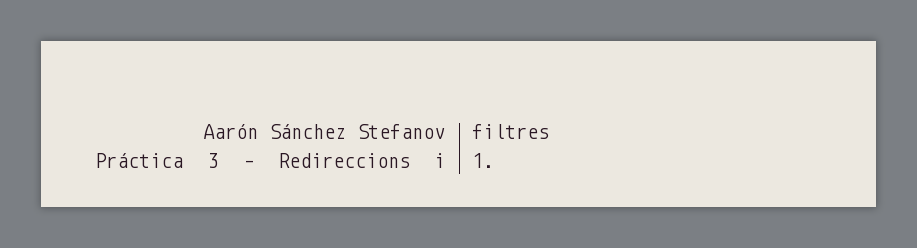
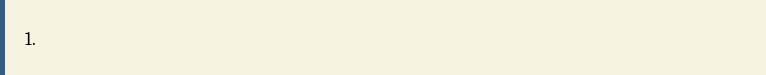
[203,124,445,139] [95,153,445,168] [472,124,549,139] Aarón Sánchez Stefanov // Práctica 3 – Redireccions i filtres // -> (25, 38) none

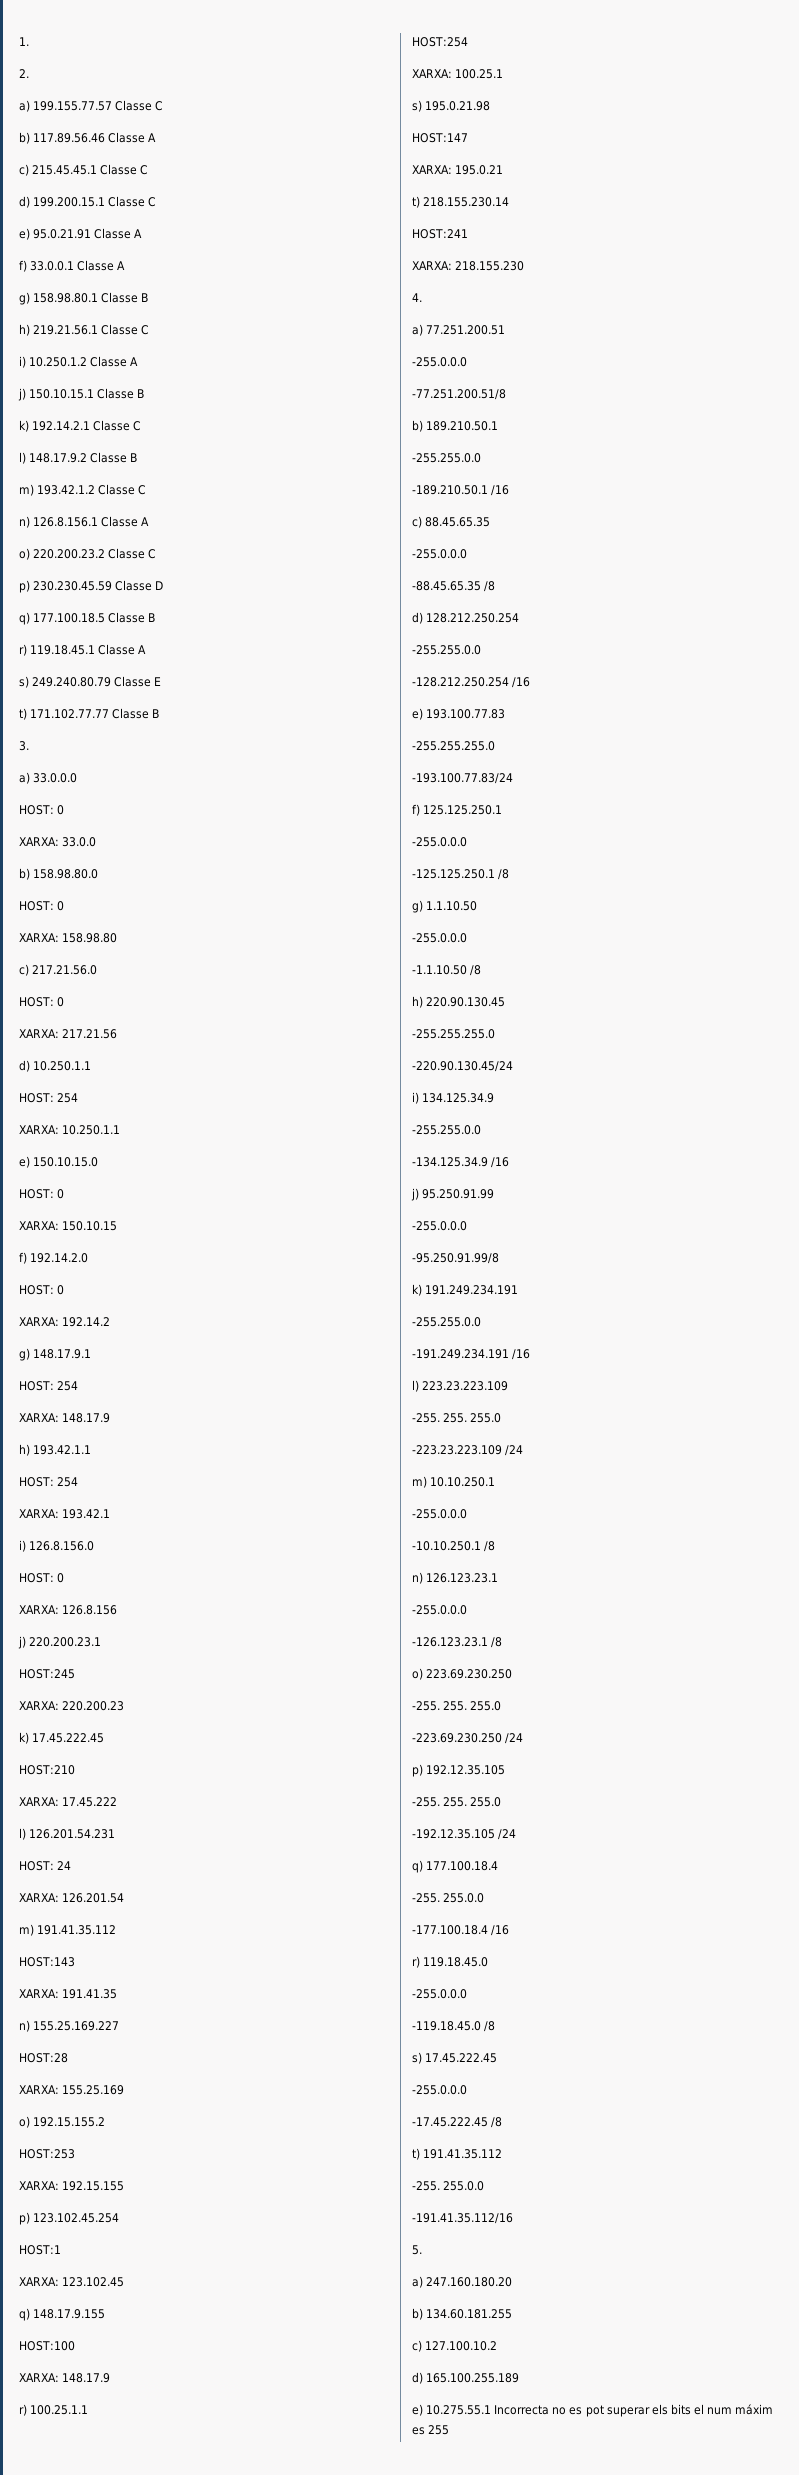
(36, 38) none -> [19,69,29,78] [19,100,164,112] [19,132,157,144] [19,164,149,176] [19,196,157,208] [19,228,143,240] [19,260,126,272] [19,292,149,305] [19,324,150,336] [19,356,139,368] [18,388,145,401] [19,420,142,432] [19,452,138,464] [19,484,147,496] [19,516,150,528] [19,548,157,560] [19,580,164,593] [19,612,156,625] [19,644,147,656] [19,676,162,688] [19,708,160,720] [19,741,29,751] [19,772,78,784] [19,805,65,815] [19,837,97,847] [19,868,99,880] [19,901,65,911] [19,933,118,943] [19,964,98,976] [19,997,65,1007] [19,1029,118,1039] [19,1060,92,1072] [19,1093,79,1103] [19,1125,121,1135] [19,1156,99,1168] [19,1189,65,1199] [19,1221,118,1231] [19,1252,89,1264] [19,1285,65,1295] [19,1317,111,1327] [19,1348,92,1361] [19,1381,79,1391] [19,1413,111,1423] [19,1444,92,1456] [19,1477,79,1487] [19,1509,111,1519] [19,1540,95,1552] [19,1573,65,1583] [19,1605,118,1615] [18,1636,102,1649] [19,1669,75,1679] [19,1701,125,1711] [19,1732,105,1744] [19,1765,75,1775] [19,1797,118,1807] [19,1828,116,1840] [19,1861,72,1871] [19,1893,125,1903] [19,1924,117,1936] [19,1957,75,1967] [19,1989,118,1999] [19,2020,120,2032] [19,2053,68,2063] [19,2085,125,2095] [19,2116,106,2128] [19,2149,75,2159] [19,2181,125,2191] [19,2212,120,2225] [19,2245,61,2255] [19,2277,125,2287] [19,2308,106,2321] [19,2341,75,2351] [19,2373,111,2383] [19,2404,89,2416] [412,37,468,47] [412,69,504,79] [412,100,491,112] [412,133,468,143] [412,165,504,175] [412,196,510,208] [412,229,468,239] [412,261,525,271] [412,293,422,302] [412,324,506,336] [412,357,467,367] [412,389,506,400] [412,420,499,432] [412,453,481,463] [412,485,510,496] [412,516,491,528] [412,549,467,559] [412,581,496,592] [412,612,520,624] [412,645,481,655] [412,677,531,688] [412,708,506,720] [412,741,495,751] [412,773,513,784] [412,804,503,816] [412,837,467,847] [412,869,510,880] [412,900,478,913] [412,933,467,943] [412,965,482,976] [412,996,506,1008] [412,1029,495,1039] [412,1061,513,1072] [412,1092,495,1104] [412,1125,481,1135] [412,1157,510,1168] [411,1188,495,1201] [412,1221,467,1231] [412,1253,499,1264] [412,1284,519,1296] [412,1317,481,1327] [412,1349,531,1360] [412,1380,509,1392] [412,1413,502,1423] [412,1445,524,1456] [412,1476,496,1488] [412,1509,467,1519] [412,1541,496,1552] [412,1572,499,1584] [412,1605,467,1615] [412,1637,503,1648] [412,1668,513,1680] [412,1701,502,1711] [412,1733,524,1744] [412,1764,506,1777] [412,1797,502,1807] [412,1829,517,1840] [412,1860,499,1873] [412,1893,485,1903] [412,1925,510,1936] [412,1956,489,1968] [412,1989,467,1999] [412,2021,496,2032] [412,2052,498,2064] [412,2085,467,2095] [412,2117,503,2128] [412,2148,503,2160] [412,2181,485,2191] [412,2213,513,2224] [412,2245,422,2255] [412,2276,513,2288] [412,2308,513,2320] [412,2340,498,2352] [412,2372,520,2384] [412,2404,774,2417] [412,2425,450,2435] // 2. // a) 199.155.77.57 Classe C // b) 117.89.56.46 Classe A // c) 215.45.45.1 Classe C // d) 199.200.15.1 Classe C // e) 95.0.21.91 Classe A // f) 33.0.0.1 Classe A // g) 158.98.80.1 Classe B // h) 219.21.56.1 Classe C // i) 10.250.1.2 Classe A // j) 150.10.15.1 Classe B // k) 192.14.2.1 Classe C // l) 148.17.9.2 Classe B // m) 193.42.1.2 Classe C // n) 126.8.156.1 Classe A // o) 220.200.23.2 Classe C // p) 230.230.45.59 Classe D // q) 177.100.18.5 Classe B // r) 119.18.45.1 Classe A // s) 249.240.80.79 Classe E // t) 171.102.77.77 Classe B // 3. // a) 33.0.0.0 // HOST: 0 // XARXA: 33.0.0 // b) 158.98.80.0 // HOST: 0 // XARXA: 158.98.80 // c) 217.21.56.0 // HOST: 0 // XARXA: 217.21.56 // d) 10.250.1.1 // HOST: 254 // XARXA: 10.250.1.1 // e) 150.10.15.0 // HOST: 0 // XARXA: 150.10.15 // f) 192.14.2.0 // HOST: 0 // XARXA: 192.14.2 // g) 148.17.9.1 // HOST: 254 // XARXA: 148.17.9 // h) 193.42.1.1 // HOST: 254 // XARXA: 193.42.1 // i) 126.8.156.0 // HOST: 0 // XARXA: 126.8.156 // j) 220.200.23.1 // HOST:245 // XARXA: 220.200.23 // k) 17.45.222.45 // HOST:210 // XARXA: 17.45.222 // l) 126.201.54.231 // HOST: 24 // XARXA: 126.201.54 // m) 191.41.35.112 // HOST:143 // XARXA: 191.41.35 // n) 155.25.169.227 // HOST:28 // XARXA: 155.25.169 // o) 192.15.155.2 // HOST:253 // XARXA: 192.15.155 // p) 123.102.45.254 // HOST:1 // XARXA: 123.102.45 // q) 148.17.9.155 // HOST:100 // XARXA: 148.17.9 // r) 100.25.1.1 // HOST:254 // XARXA: 100.25.1 // s) 195.0.21.98 // HOST:147 // XARXA: 195.0.21 // t) 218.155.230.14 // HOST:241 // XARXA: 218.155.230 // 4. // a) 77.251.200.51 // -255.0.0.0 // -77.251.200.51/8 // b) 189.210.50.1 // -255.255.0.0 // -189.210.50.1 /16 // c) 88.45.65.35 // -255.0.0.0 // -88.45.65.35 /8 // d) 128.212.250.254 // -255.255.0.0 // -128.212.250.254 /16 // e) 193.100.77.83 // -255.255.255.0 // -193.100.77.83/24 // f) 125.125.250.1 // -255.0.0.0 // -125.125.250.1 /8 // g) 1.1.10.50 // -255.0.0.0 // -1.1.10.50 /8 // h) 220.90.130.45 // -255.255.255.0 // -220.90.130.45/24 // i) 134.125.34.9 // -255.255.0.0 // -134.125.34.9 /16 // j) 95.250.91.99 // -255.0.0.0 // -95.250.91.99/8 // k) 191.249.234.191 // -255.255.0.0 // -191.249.234.191 /16 // l) 223.23.223.109 // -255. 255. 255.0 // -223.23.223.109 /24 // m) 10.10.250.1 // -255.0.0.0 // -10.10.250.1 /8 // n) 126.123.23.1 // -255.0.0.0 // -126.123.23.1 /8 // o) 223.69.230.250 // -255. 255. 255.0 // -223.69.230.250 /24 // p) 192.12.35.105 // -255. 255. 255.0 // -192.12.35.105 /24 // q) 177.100.18.4 // -255. 255.0.0 // -177.100.18.4 /16 // r) 119.18.45.0 // -255.0.0.0 // -119.18.45.0 /8 // s) 17.45.222.45 // -255.0.0.0 // -17.45.222.45 /8 // t) 191.41.35.112 // -255. 255.0.0 // -191.41.35.112/16 // 5. // a) 247.160.180.20 // b) 134.60.181.255 // c) 127.100.10.2 // d) 165.100.255.189 // e) 10.275.55.1 Incorrecta no es pot superar els bits el num máxim es 255

